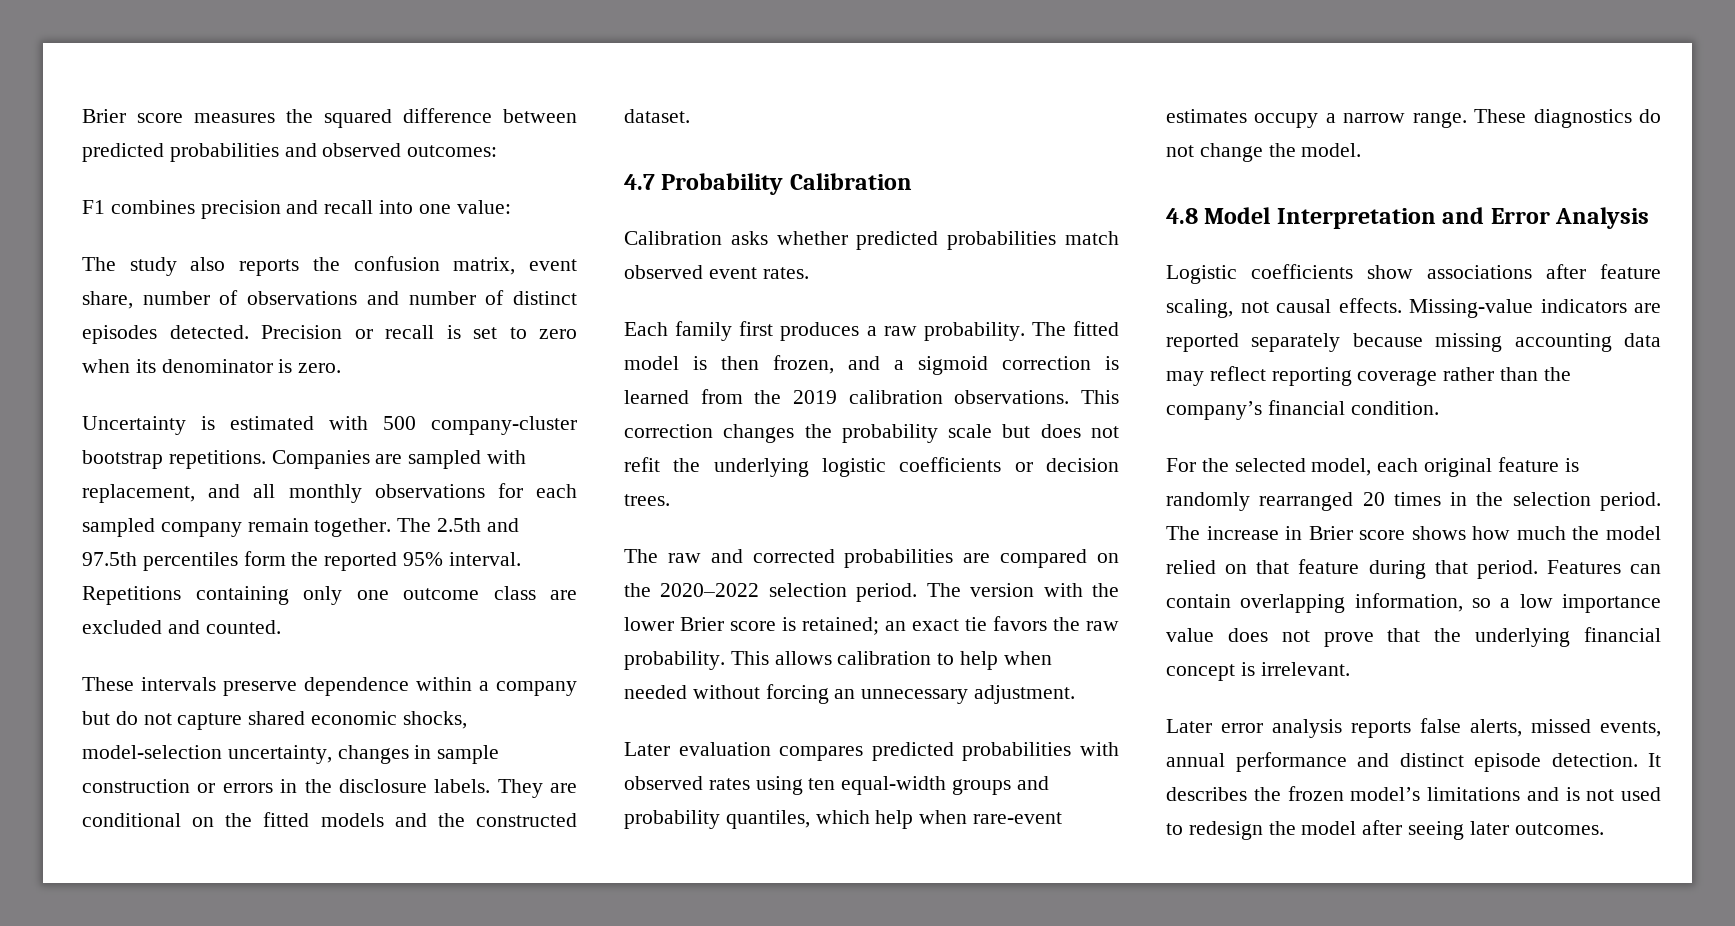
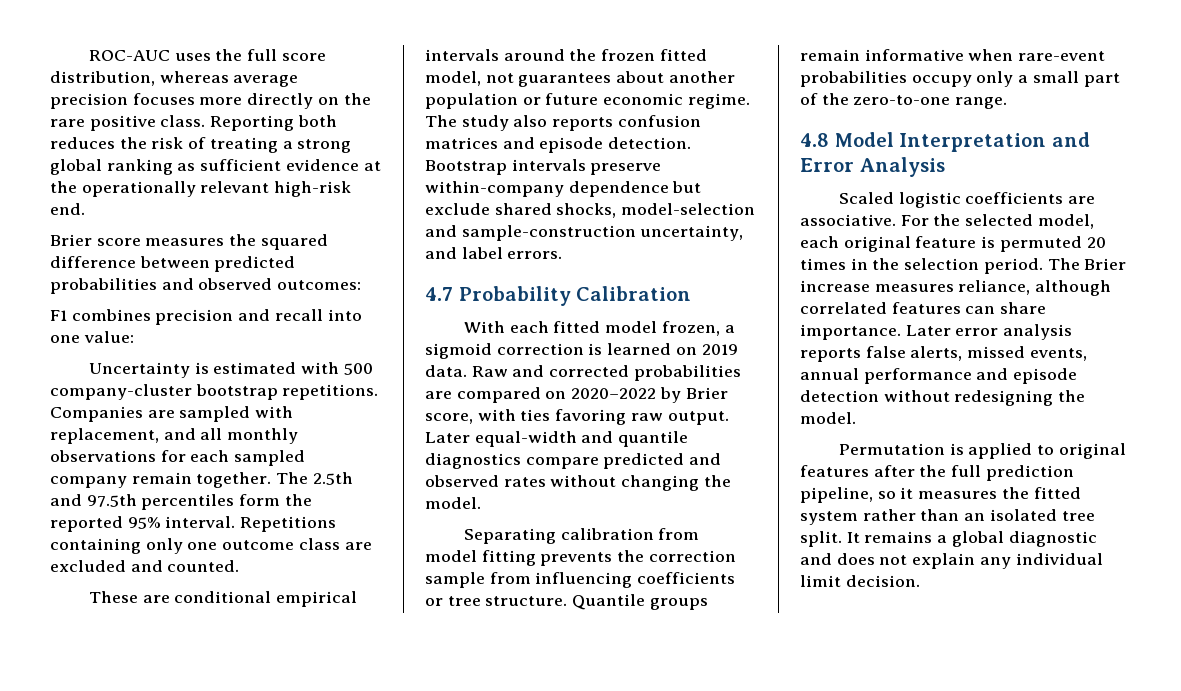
(82, 116) none -> [88,49,326,61] [50,71,299,87] [50,93,371,109] [50,115,337,131] [50,137,352,153] [50,159,381,175] [50,181,352,197] [50,203,85,215] ROC-AUC uses the full score distribution, whereas average precision focuses more directly on the rare positive class. Reporting both reduces the risk of treating a strong global ranking as sufficient evidence at the operationally relevant high-risk end. //
[82,256,577,276] [82,290,577,309] [82,325,577,344] [82,359,342,373] // The study also reports the confusion matrix, event share, number of observations and number of distinct episodes detected. Precision or recall is set to zero when its denominator is zero. -> (134, 337) none
[141,677,577,696] [82,711,467,730] [82,745,500,764] [82,779,577,798] [82,812,577,827] [624,109,690,123] [624,173,912,195] [624,231,1119,250] [624,265,809,279] [624,321,1119,341] [624,355,880,374] intervals preserve dependence within a company but do not capture shared economic shocks, model-selection uncertainty, changes in sample construction or errors in the disclosure labels. They are conditional on the fitted models and the constructed dataset. // 4.7 Probability Calibration // Calibration asks whether predicted probabilities match observed event rates. // Each family first produces a raw probability. The fitted model is then frozen, and -> [142,591,358,607] [425,49,707,61] [425,71,735,87] [425,93,750,109] [425,115,701,131] [425,137,692,153] [425,159,662,175] [425,181,702,197] [425,203,756,218] [425,225,744,241] [425,247,563,259] [425,286,692,306] [463,321,720,336] are conditional empirical intervals around the frozen fitted model, not guarantees about another population or future economic regime. The study also reports confusion matrices and episode detection. Bootstrap intervals preserve within-company dependence but exclude shared shocks, model-selection and sample-construction uncertainty, and label errors. // 4.7 Probability Calibration // With each fitted model frozen,
[700,389,1119,404] [624,424,1119,443] [624,457,1119,477] [624,494,670,506] [624,549,701,563] from the 2019 calibration observations. This correction changes the probability scale but does not refit the underlying logistic coefficients or decision trees. // The raw -> [675,344,738,355] [425,365,508,377] on 2019 data. Raw
[624,583,1119,602] [624,616,1119,635] [624,651,1052,670] [624,684,1076,704] [624,742,1119,761] [624,776,1049,795] [624,810,1063,829] [1166,109,1661,128] [1166,143,1362,162] the 2020–2022 selection period. The version with the lower Brier score is retained; an exact tie favors the raw probability. This allows calibration to help when needed without forcing an unnecessary adjustment. // Later evaluation compares predicted probabilities with observed rates using ten equal-width groups and probability quantiles, which help when rare-event estimates occupy a narrow range. These diagnostics do not change the model. -> [571,387,728,403] [425,409,729,425] [425,431,689,447] [425,453,722,469] [425,475,731,491] [425,497,481,509] [463,528,700,544] [425,550,736,566] [425,572,736,588] [425,594,708,610] [800,49,1106,61] [800,71,1120,87] [800,93,1008,109] 2020–2022 by Brier score, with ties favoring raw output. Later equal-width and quantile diagnostics compare predicted and observed rates without changing the model. // Separating calibration from model fitting prevents the correction sample from influencing coefficients or tree structure. Quantile groups remain informative when rare-event probabilities occupy only a small part of the zero-to-one range.
[1166,264,1661,284] [1166,298,1661,318] [1166,333,1661,352] [1166,366,1571,386] [1166,400,1439,420] Logistic coefficients show associations after feature scaling, not causal effects. Missing-value indicators are reported separately because missing accounting data may reflect reporting coverage rather than the company’s financial condition. // -> [838,192,1096,208] [800,214,896,226] Scaled logistic coefficients are associative.
[1166,492,1354,511] randomly rearranged -> [999,236,1082,252] permuted
[1206,526,1661,540] [1166,559,1661,579] [1166,593,1661,613] [1166,627,1661,647] [1166,662,1350,681] increase in Brier score shows how much the model relied on that feature during that period. Features can contain overlapping information, so a low importance value does not prove that the underlying financial concept is irrelevant. // -> [1084,258,1127,270] [800,280,1112,296] [800,302,1047,314] [800,324,901,340] Brier increase measures reliance, although correlated features can share importance.
[1399,753,1661,772] [1166,786,1661,801] [1166,820,1604,840] distinct episode detection. It describes the frozen model’s limitations and is not used to redesign the model after seeing later outcomes. -> [1013,368,1078,384] [800,390,1086,406] [800,412,856,424] [838,443,1126,459] [800,465,1074,481] [800,487,1081,503] [800,509,1095,525] [800,531,1097,547] [800,553,1103,569] [800,575,920,587] episode detection without redesigning the model. // Permutation is applied to original features after the full prediction pipeline, so it measures the fitted system rather than an isolated tree split. It remains a global diagnostic and does not explain any individual limit decision.

